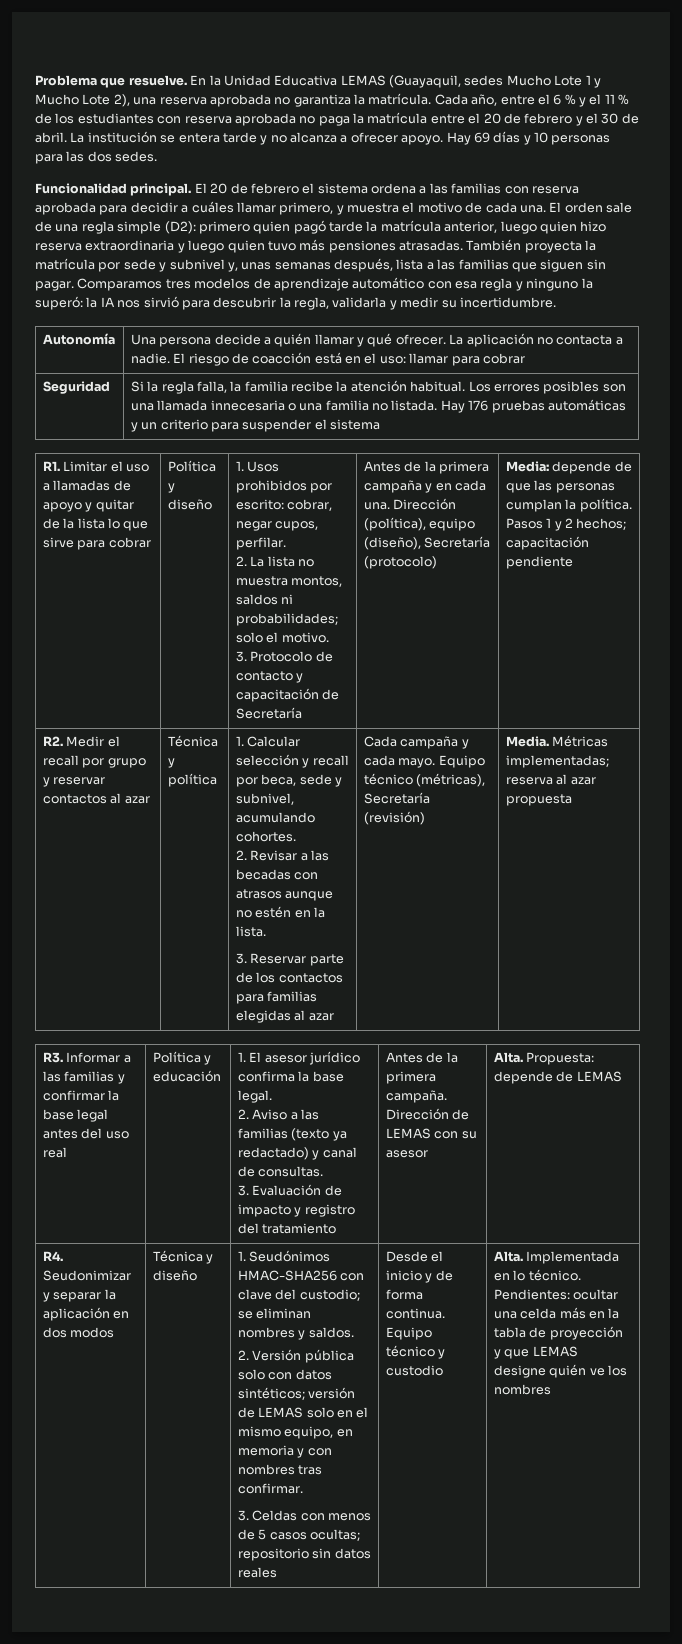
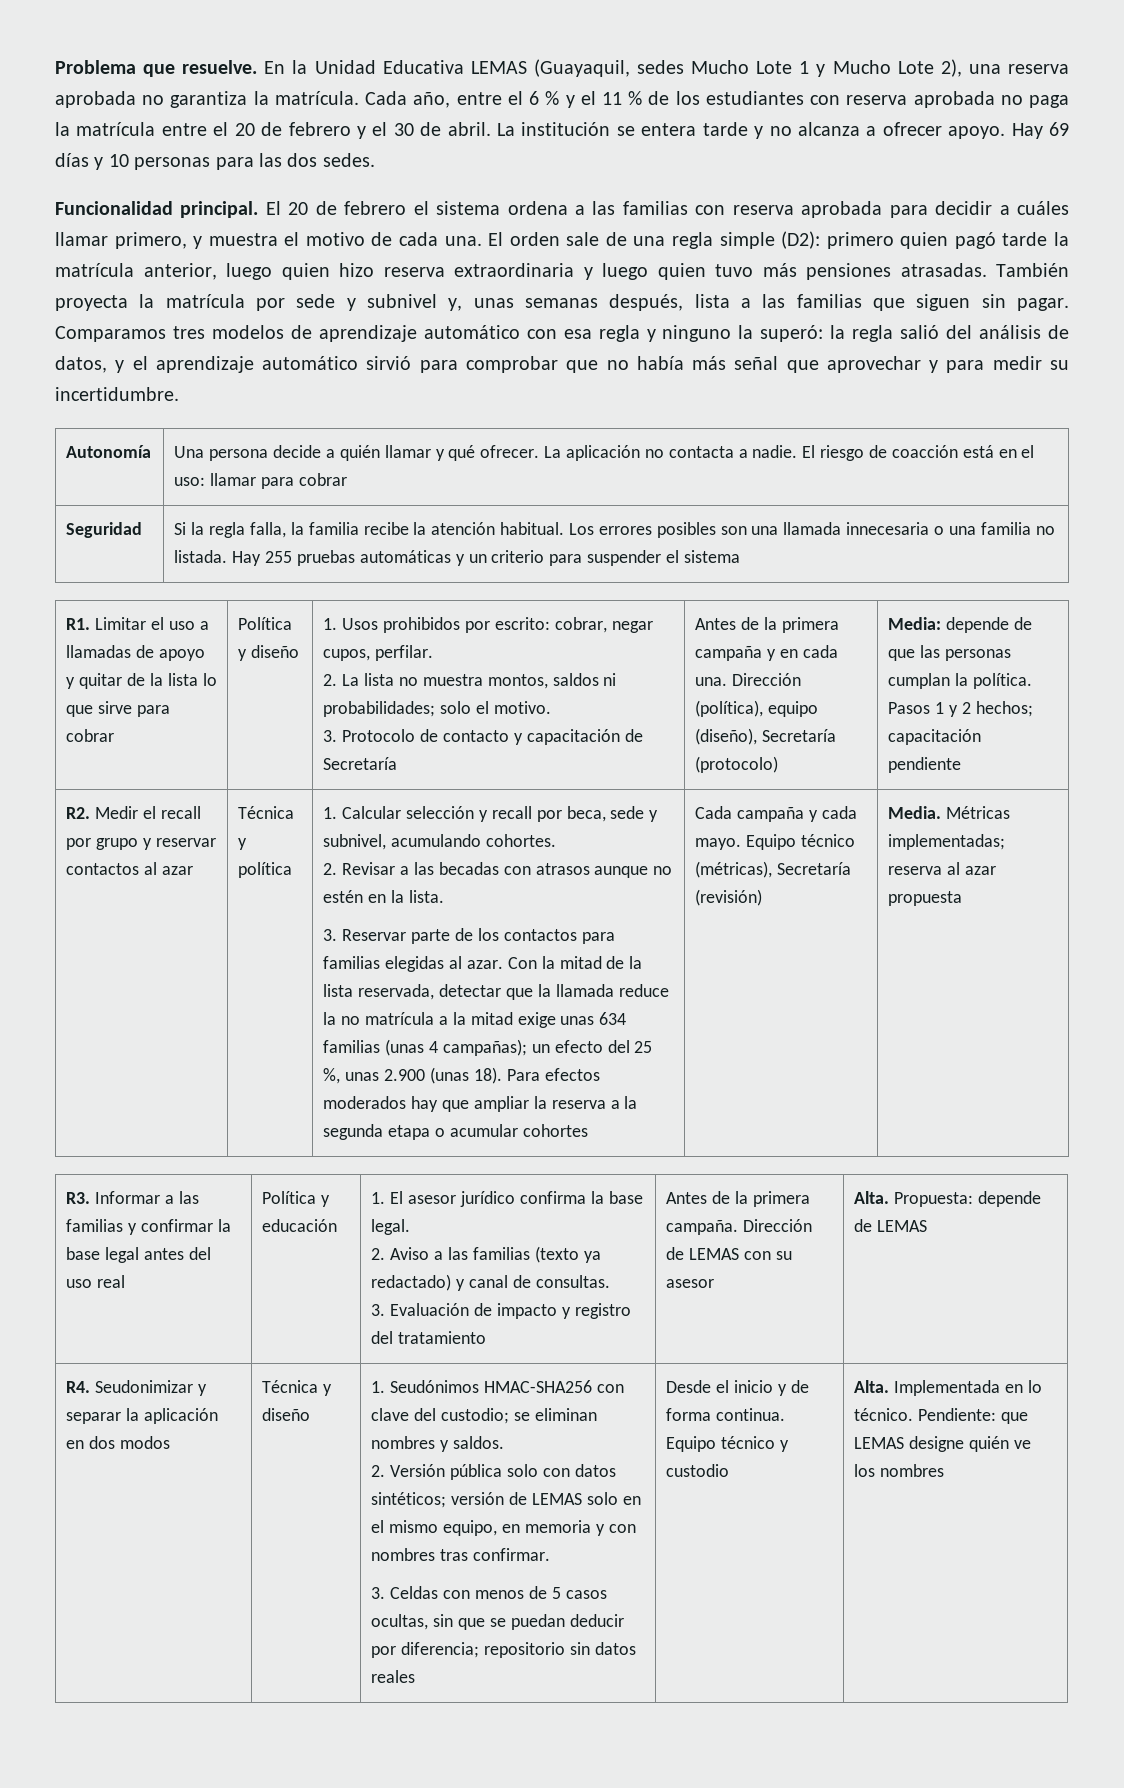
[100,296,397,310] IA nos sirvió para descubrir la regla, validarla y -> [852,325,1069,342] [55,356,985,373] regla salió del análisis de datos, y el aprendizaje automático sirvió para comprobar que no había más señal que aprovechar y para
[468,400,489,411] 176 -> [265,551,293,563] 255
[308,1013,334,1021] azar -> [466,956,643,969] [323,984,669,1000] [323,1012,627,1028] [323,1039,653,1056] [323,1067,600,1084] [323,1096,638,1112] [323,1124,588,1140] azar. Con la mitad de la lista reservada, detectar que la llamada reduce la no matrícula a la mitad exige unas 634 familias (unas 4 campañas); un efecto del 25 %, unas 2.900 (unas 18). Para efectos moderados hay que ampliar la reserva a la segunda etapa o acumular cohortes
[309,1529,360,1541] ocultas; -> [371,1614,624,1630] [371,1642,480,1658] ocultas, sin que se puedan deducir por diferencia;
[493,1289,619,1300] [493,1307,620,1319] [493,1326,623,1340] [493,1349,501,1359] Pendientes: ocultar una celda más en la tabla de proyección y -> [918,1408,997,1421] Pendiente:

